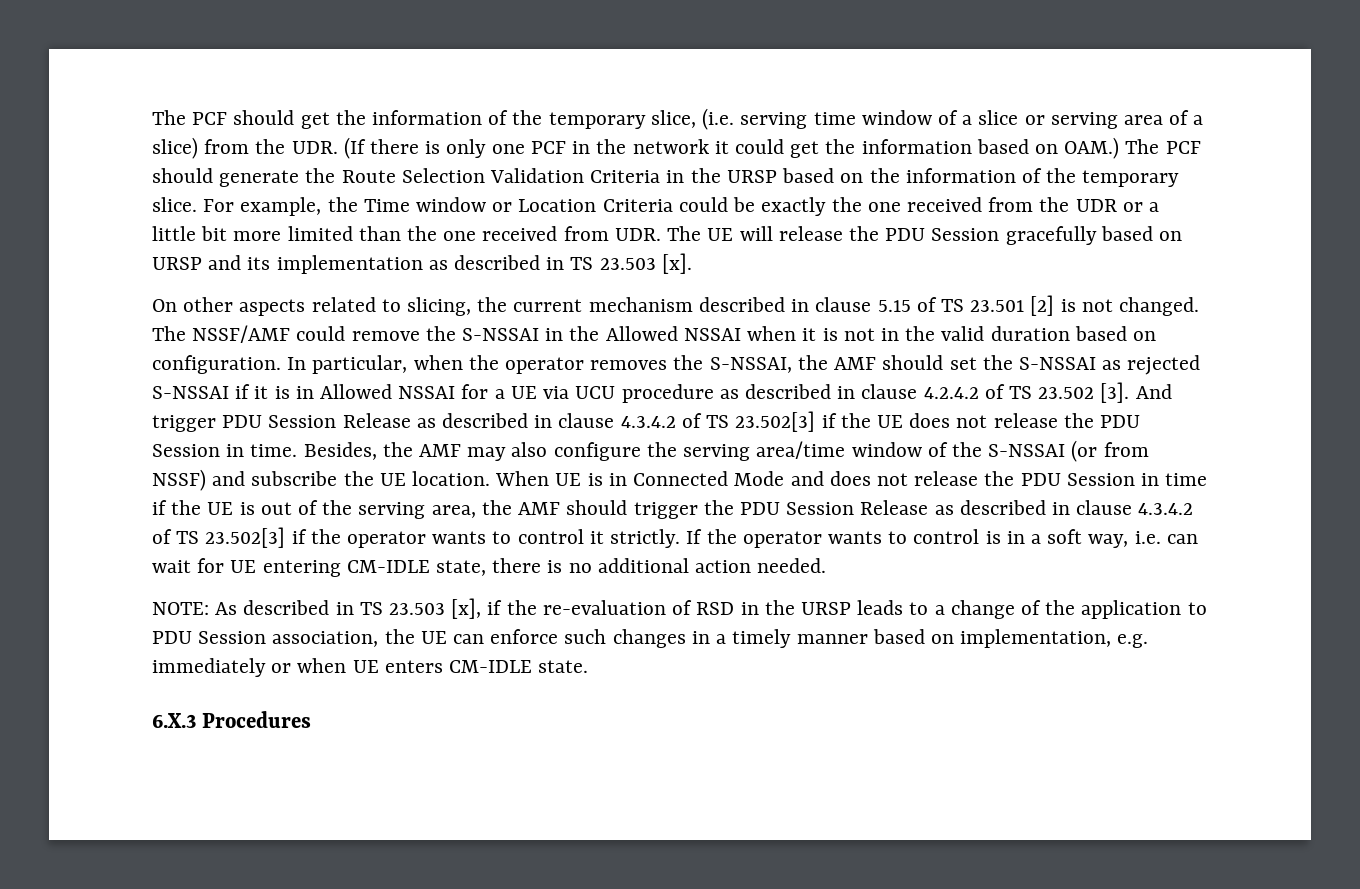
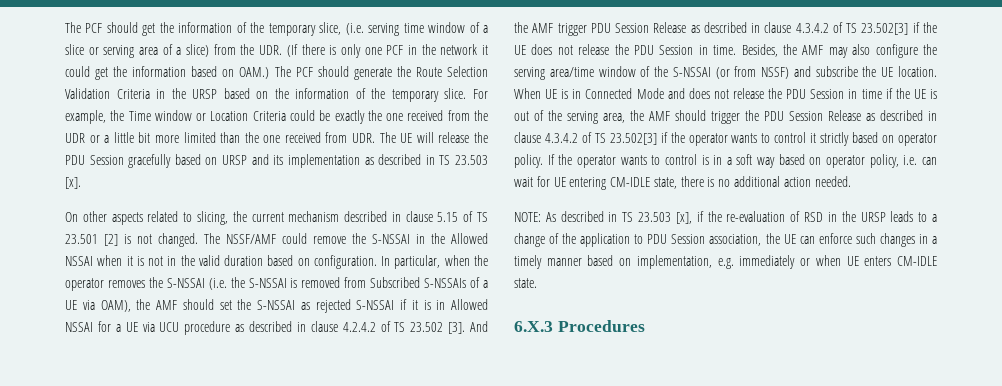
[709,357,792,373] S-NSSAI, -> [166,277,488,290] [65,300,131,312] S-NSSAI (i.e. the S-NSSAI is removed from Subscribed S-NSSAIs of a UE via OAM),
(1172, 391) none -> [514,22,554,33] the AMF
[610,529,681,548] strictly. -> [820,132,937,146] [514,154,543,168] strictly based on operator policy.
[1088,534,1129,548] way, -> [757,154,899,168] way based on operator policy,

